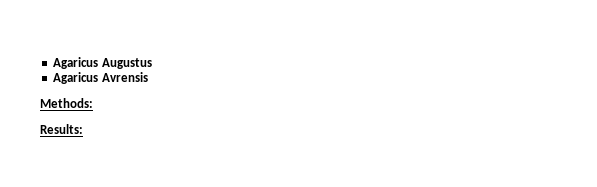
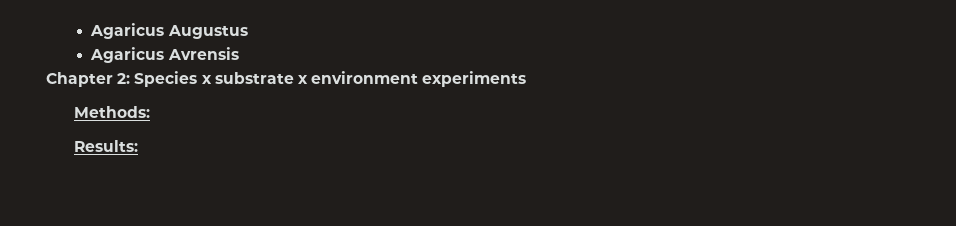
(148, 77) none -> [46,71,527,87] // Chapter 2: Species x substrate x environment experiments

